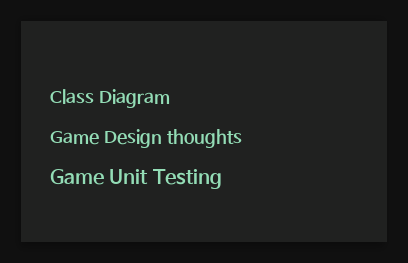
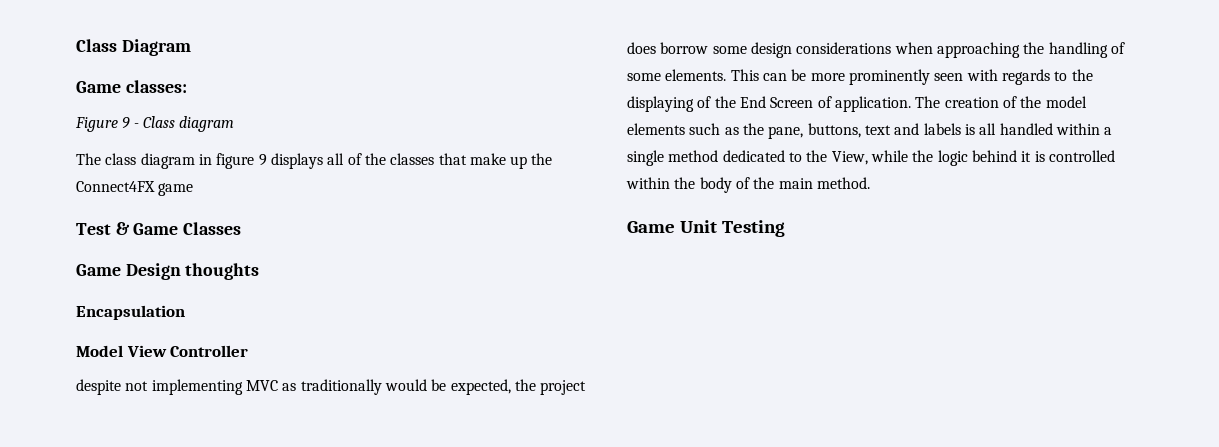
[103,129,242,148] Design thoughts -> [125,80,187,93] [75,116,235,132] [76,153,553,169] [76,181,194,196] [76,222,242,235] [76,263,260,280] [76,305,185,320] [76,345,249,357] [76,379,587,395] [627,42,1125,58] [627,69,1093,85] [627,96,1087,112] [627,123,1113,139] [627,150,1115,166] [626,177,870,193] classes: // Figure 9 - Class diagram // The class diagram in figure 9 displays all of the classes that make up the Connect4FX game // Test & Game Classes // Game Design thoughts // Encapsulation // Model View Controller // despite not implementing MVC as traditionally would be expected, the project does borrow some design considerations when approaching the handling of some elements. This can be more prominently seen with regards to the displaying of the End Screen of application. The creation of the model elements such as the pane, buttons, text and labels is all handled within a single method dedicated to the View, while the logic behind it is controlled within the body of the main method.

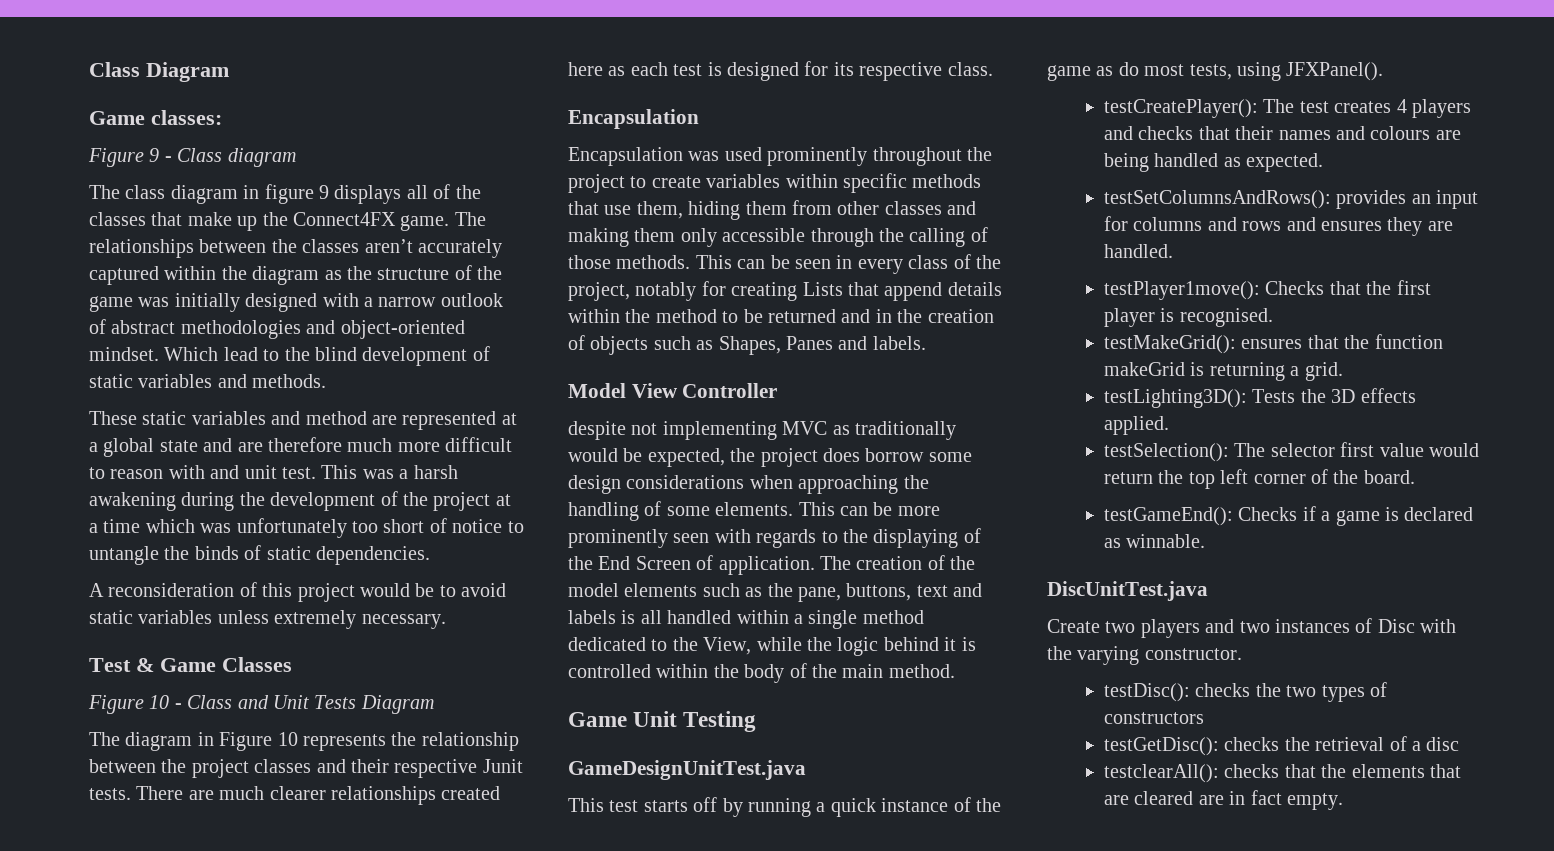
[158,183,194,196] [76,222,242,235] [76,263,260,280] [76,305,185,320] game // Test & Game Classes // Game Design thoughts // Encapsulation -> [400,212,486,231] [89,239,502,258] [89,265,503,285] [89,293,503,312] [89,319,465,339] [89,346,490,366] [89,374,327,388] [89,411,517,430] [89,437,513,457] [89,465,458,479] [89,491,511,511] [89,518,524,538] [89,545,430,565] [89,582,507,602] [89,610,446,629] [89,657,292,672] [88,695,434,714] [89,732,519,751] [89,759,523,778] [89,786,501,805] [568,61,993,81] [568,109,699,129] [568,147,992,166] [568,173,982,193] [568,200,977,220] [568,227,988,247] [568,254,1001,274] [568,281,1002,301] [568,309,994,323] [568,335,926,355] game. The relationships between the classes aren’t accurately captured within the diagram as the structure of the game was initially designed with a narrow outlook of abstract methodologies and object-oriented mindset. Which lead to the blind development of static variables and methods. // These static variables and method are represented at a global state and are therefore much more difficult to reason with and unit test. This was a harsh awakening during the development of the project at a time which was unfortunately too short of notice to untangle the binds of static dependencies. // A reconsideration of this project would be to avoid static variables unless extremely necessary. // Test & Game Classes // Figure 10 - Class and Unit Tests Diagram // The diagram in Figure 10 represents the relationship between the project classes and their respective Junit tests. There are much clearer relationships created here as each test is designed for its respective class. // Encapsulation // Encapsulation was used prominently throughout the project to create variables within specific methods that use them, hiding them from other classes and making them only accessible through the calling of those methods. This can be seen in every class of the project, notably for creating Lists that append details within the method to be returned and in the creation of objects such as Shapes, Panes and labels.
(785, 228) none -> [568,760,806,780] [568,797,1001,817] [1047,62,1384,81] [1103,99,1471,118] [1103,126,1461,140] [1103,153,1324,172] [1103,190,1479,209] [1103,216,1453,236] [1103,244,1173,258] [1103,280,1431,300] [1103,308,1273,327] [1103,334,1443,354] [1103,362,1343,381] [1103,388,1416,408] [1103,416,1169,435] [1103,442,1479,462] [1103,469,1415,489] [1103,506,1474,526] [1103,534,1206,548] [1047,581,1208,601] [1047,618,1457,638] [1047,646,1242,665] [1103,682,1387,702] [1103,712,1204,724] [1103,736,1460,756] [1103,764,1461,783] [1103,790,1343,810] // GameDesignUnitTest.java // This test starts off by running a quick instance of the game as do most tests, using JFXPanel(). // testCreatePlayer(): The test creates 4 players and checks that their names and colours are being handled as expected. // testSetColumnsAndRows(): provides an input for columns and rows and ensures they are handled. // testPlayer1move(): Checks that the first player is recognised. // testMakeGrid(): ensures that the function makeGrid is returning a grid. // testLighting3D(): Tests the 3D effects applied. // testSelection(): The selector first value would return the top left corner of the board. // testGameEnd(): Checks if a game is declared as winnable. // DiscUnitTest.java // Create two players and two instances of Disc with the varying constructor. // testDisc(): checks the two types of constructors // testGetDisc(): checks the retrieval of a disc // testclearAll(): checks that the elements that are cleared are in fact empty.

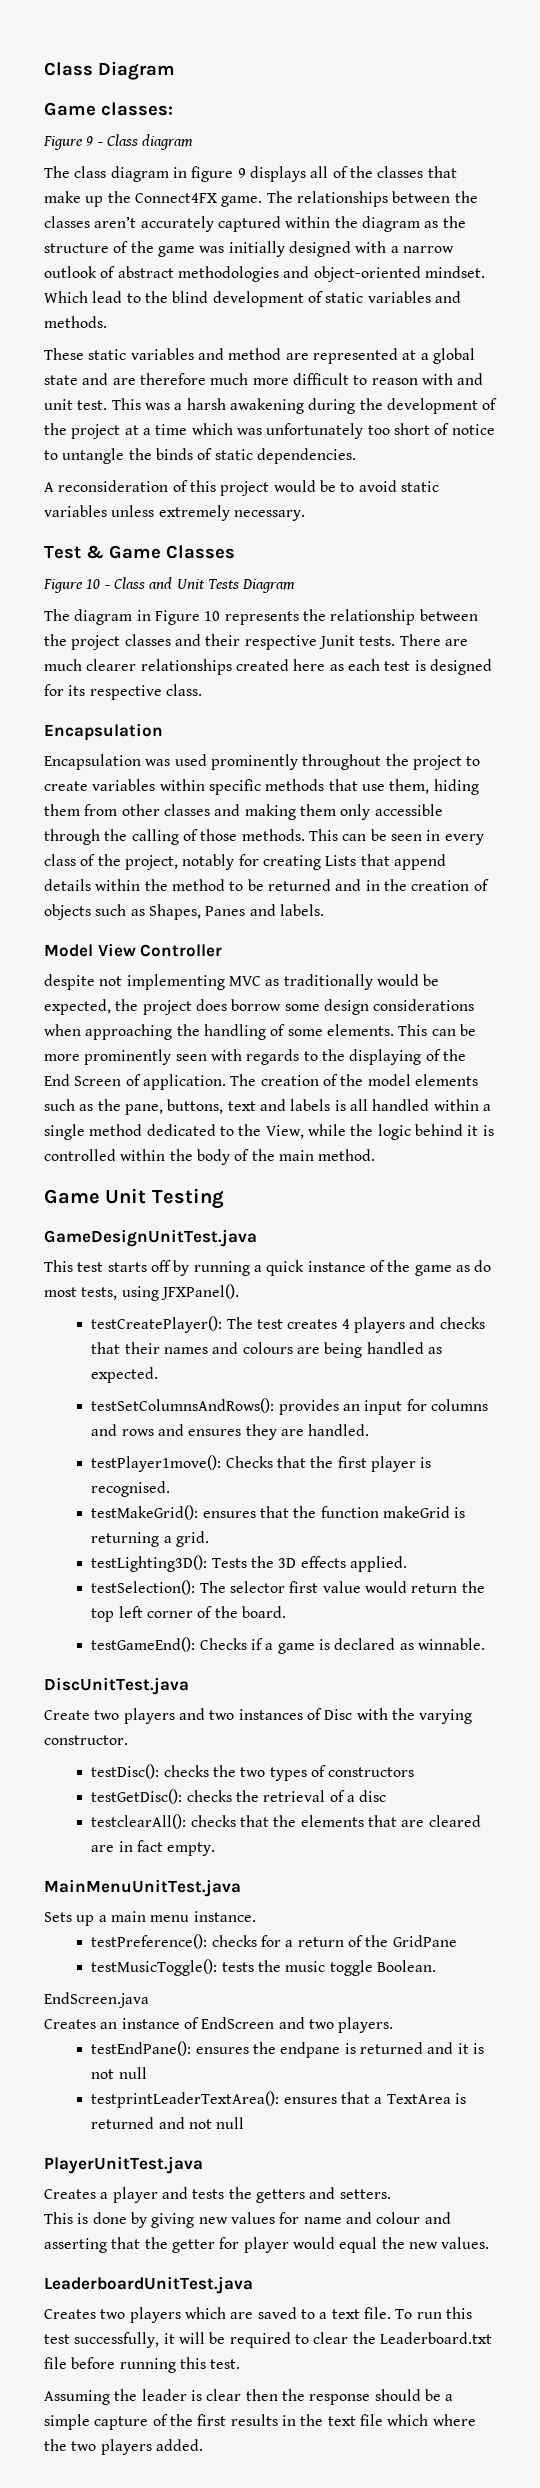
(1343, 801) none -> [44,1879,241,1897] [44,1911,256,1926] [91,1934,457,1949] [91,1959,437,1976] [44,1992,149,2008] [44,2017,394,2033] [91,2041,484,2058] [91,2067,147,2079] [91,2091,467,2108] [91,2117,245,2129] [44,2156,203,2174] [44,2187,391,2203] [44,2212,451,2228] [44,2237,490,2253] [44,2276,253,2294] [44,2307,472,2323] [44,2332,492,2348] [44,2357,241,2373] [44,2389,454,2405] [44,2414,476,2430] [44,2439,203,2455] // MainMenuUnitTest.java // Sets up a main menu instance. // testPreference(): checks for a return of the GridPane // testMusicToggle(): tests the music toggle Boolean. // EndScreen.java // Creates an instance of EndScreen and two players. // testEndPane(): ensures the endpane is returned and it is not null // testprintLeaderTextArea(): ensures that a TextArea is returned and not null // PlayerUnitTest.java // Creates a player and tests the getters and setters. // This is done by giving new values for name and colour and asserting that the getter for player would equal the new values. // LeaderboardUnitTest.java // Creates two players which are saved to a text file. To run this test successfully, it will be required to clear the Leaderboard.txt file before running this test. // Assuming the leader is clear then the response should be a simple capture of the first results in the text file which where the two players added.

